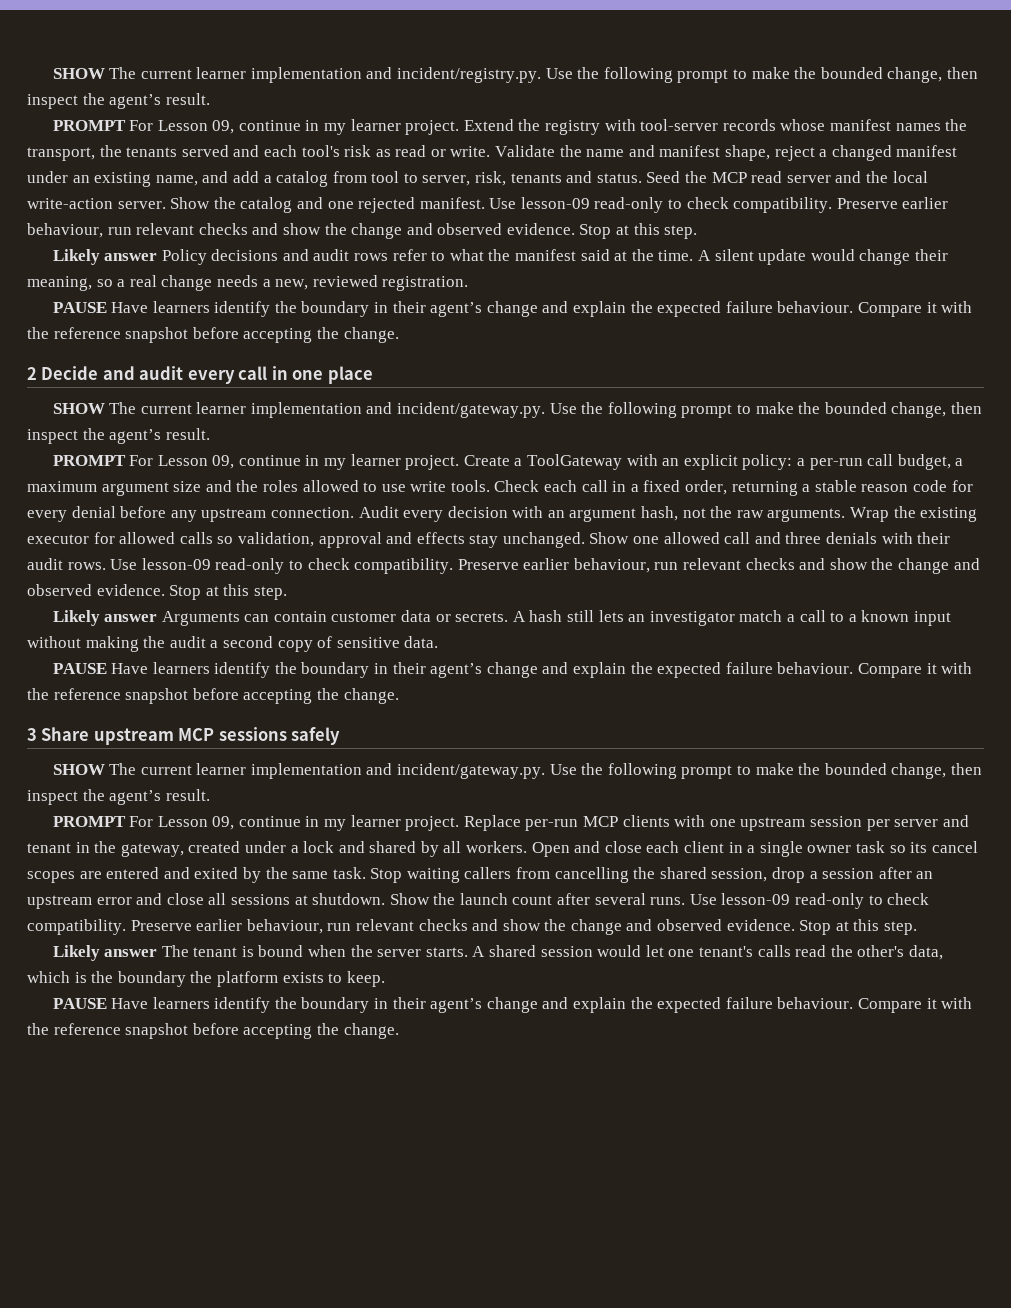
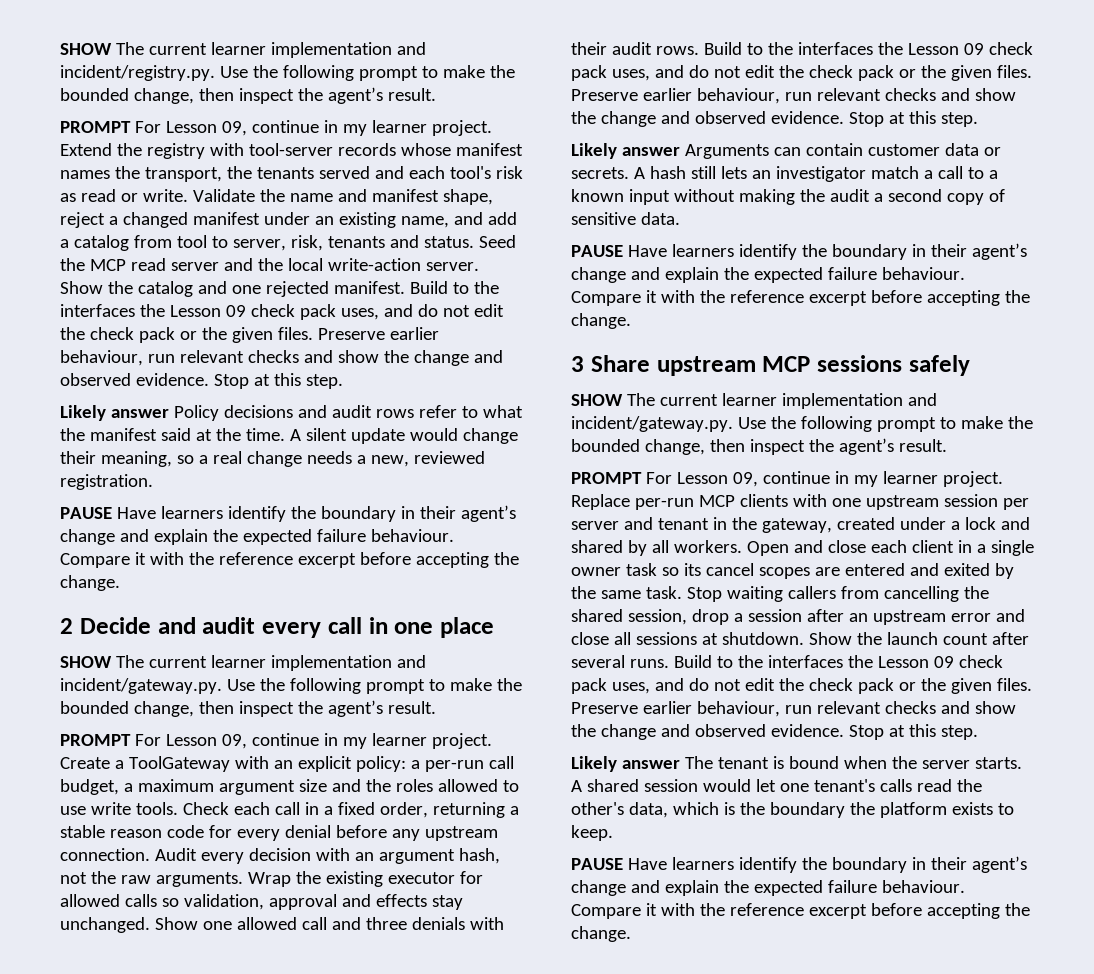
[489,197,833,213] Use lesson-09 read-only to check compatibility. -> [409,281,499,294] [60,304,504,320] [60,327,313,343] Build to the interfaces the Lesson 09 check pack uses, and do not edit the check pack or the given files.
[125,327,189,343] snapshot -> [297,553,356,568] excerpt
[110,558,454,574] Use lesson-09 read-only to check compatibility. -> [703,42,1033,55] [571,65,1032,81] Build to the interfaces the Lesson 09 check pack uses, and do not edit the check pack or the given files.
[125,688,189,704] snapshot -> [808,291,867,306] excerpt
[689,893,930,909] [27,919,126,935] Use lesson-09 read-only to check compatibility. -> [673,655,1003,668] [571,678,1032,694] Build to the interfaces the Lesson 09 check pack uses, and do not edit the check pack or the given files.
[125,1023,189,1039] snapshot -> [808,904,867,919] excerpt

